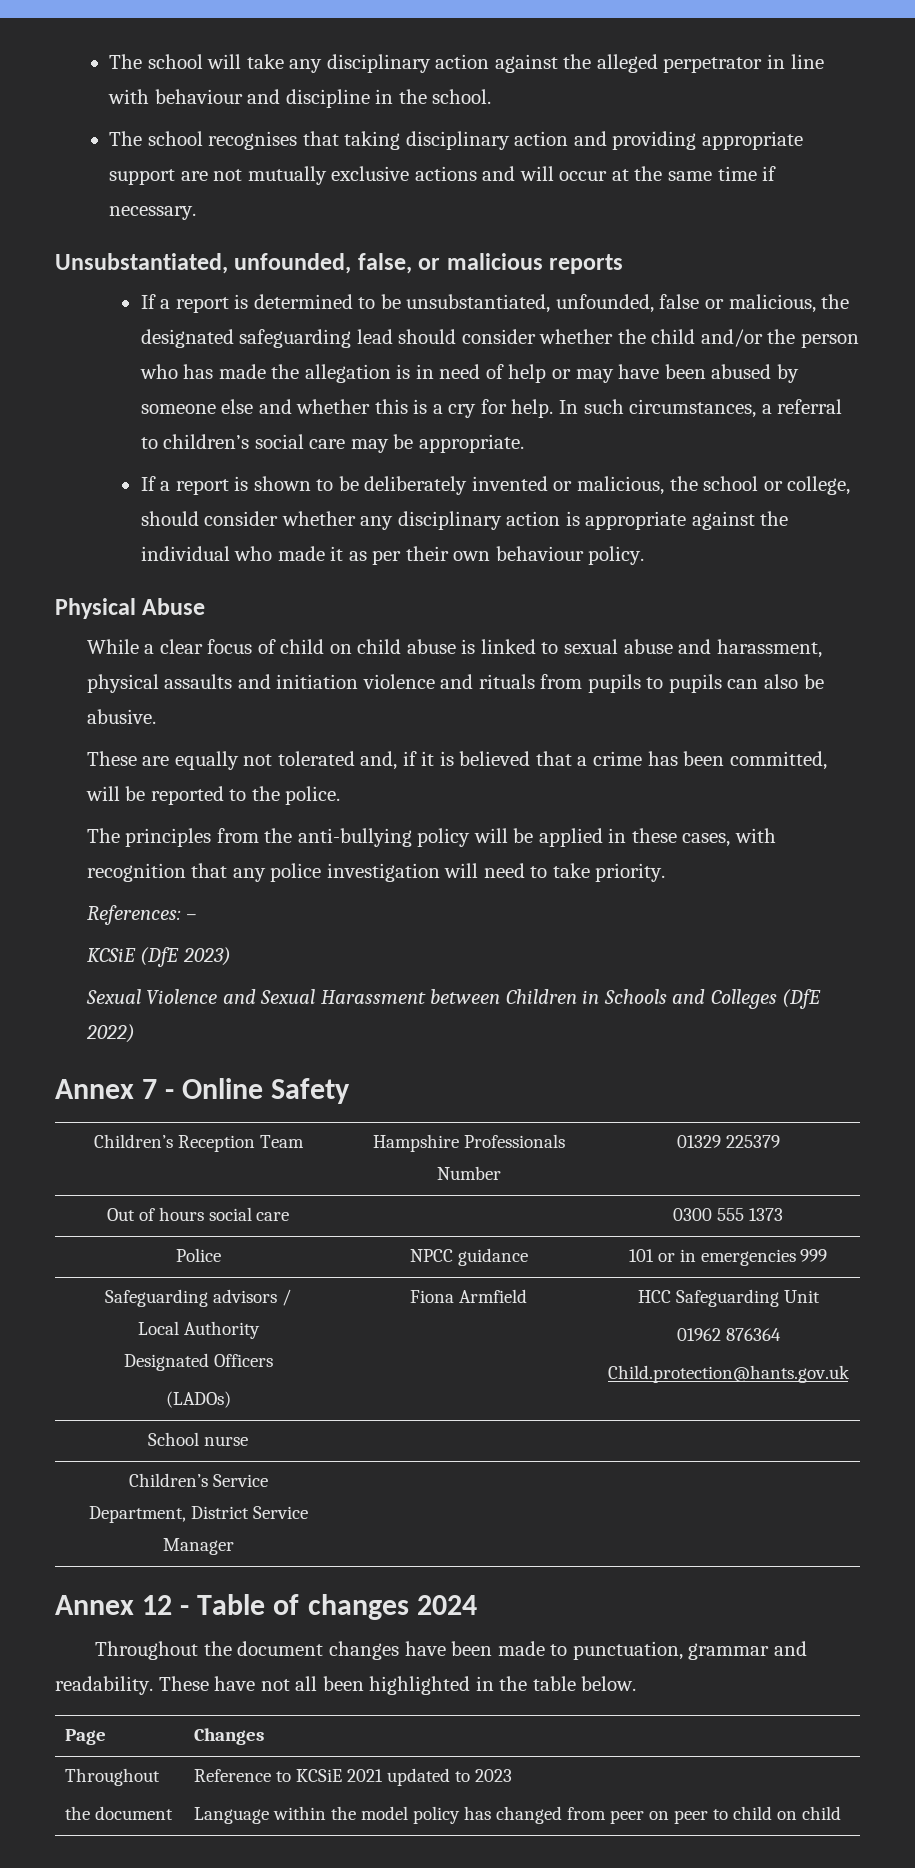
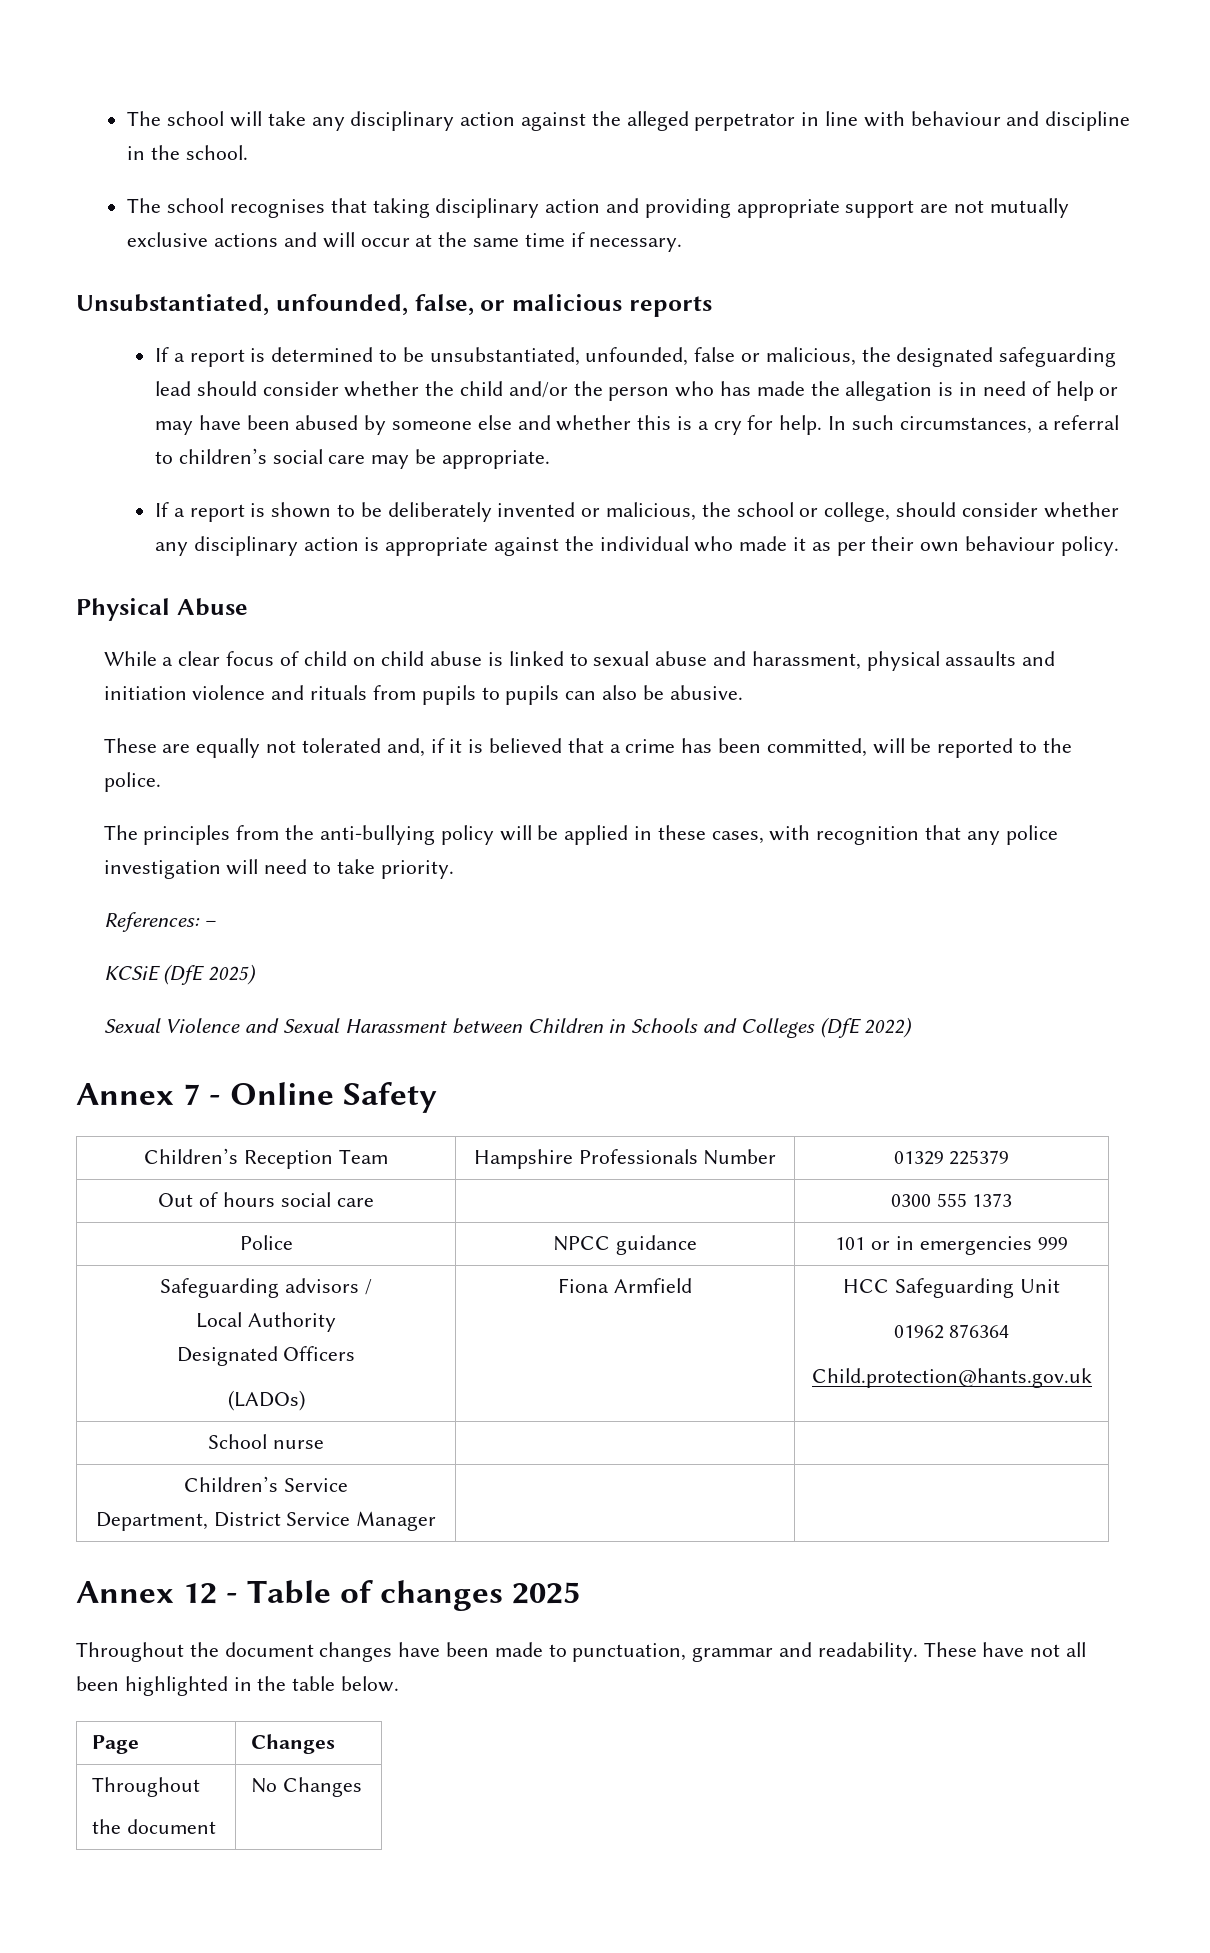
[182,947,231,966] 2023) -> [208,964,257,985] 2025)
[416,1595,477,1615] 2024 -> [512,1582,581,1604] 2025
[194,1768,513,1786] [194,1806,842,1824] Reference to KCSiE 2021 updated to 2023 // Language within the model policy has changed from peer on peer to child on child -> [251,1777,363,1797] No Changes

